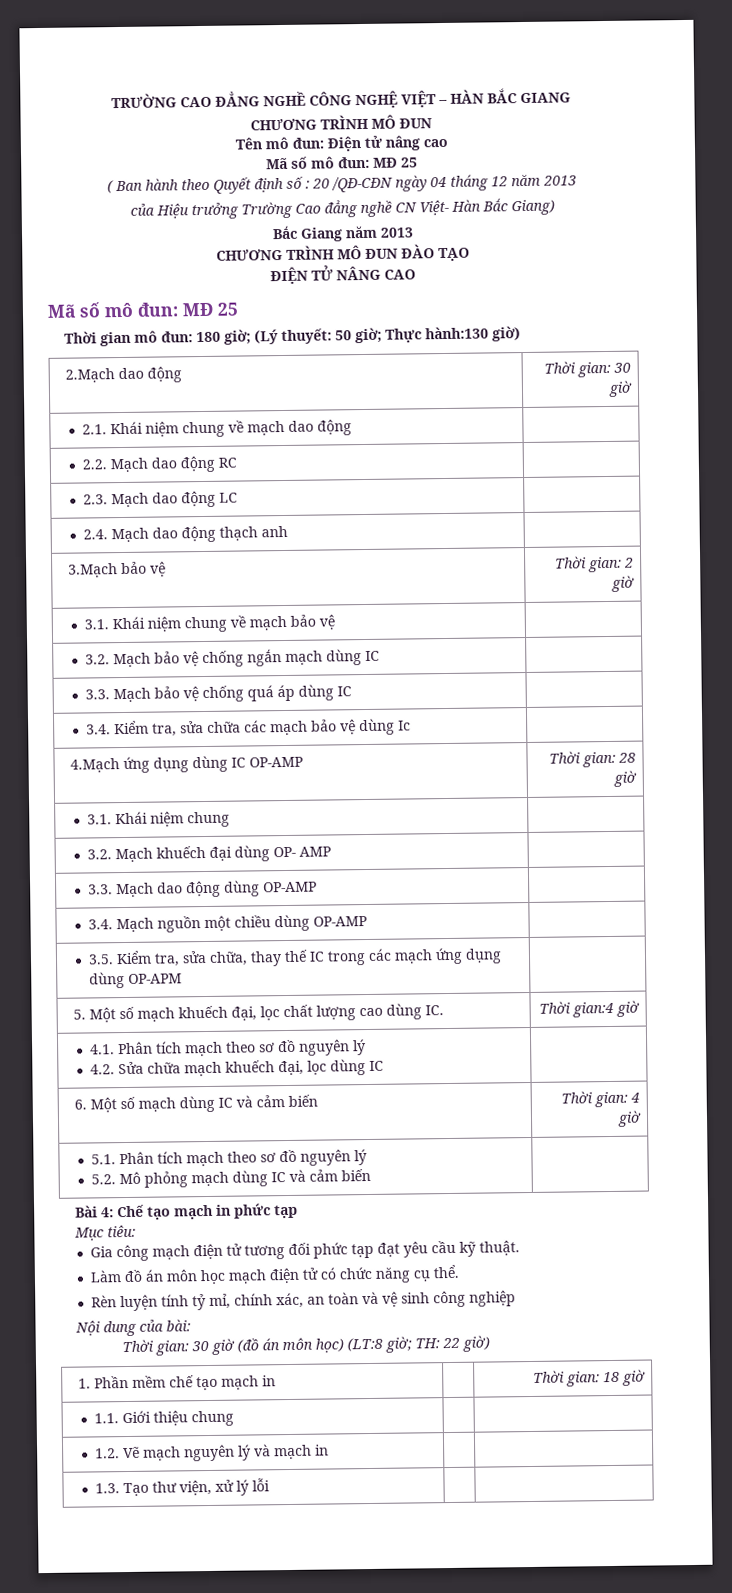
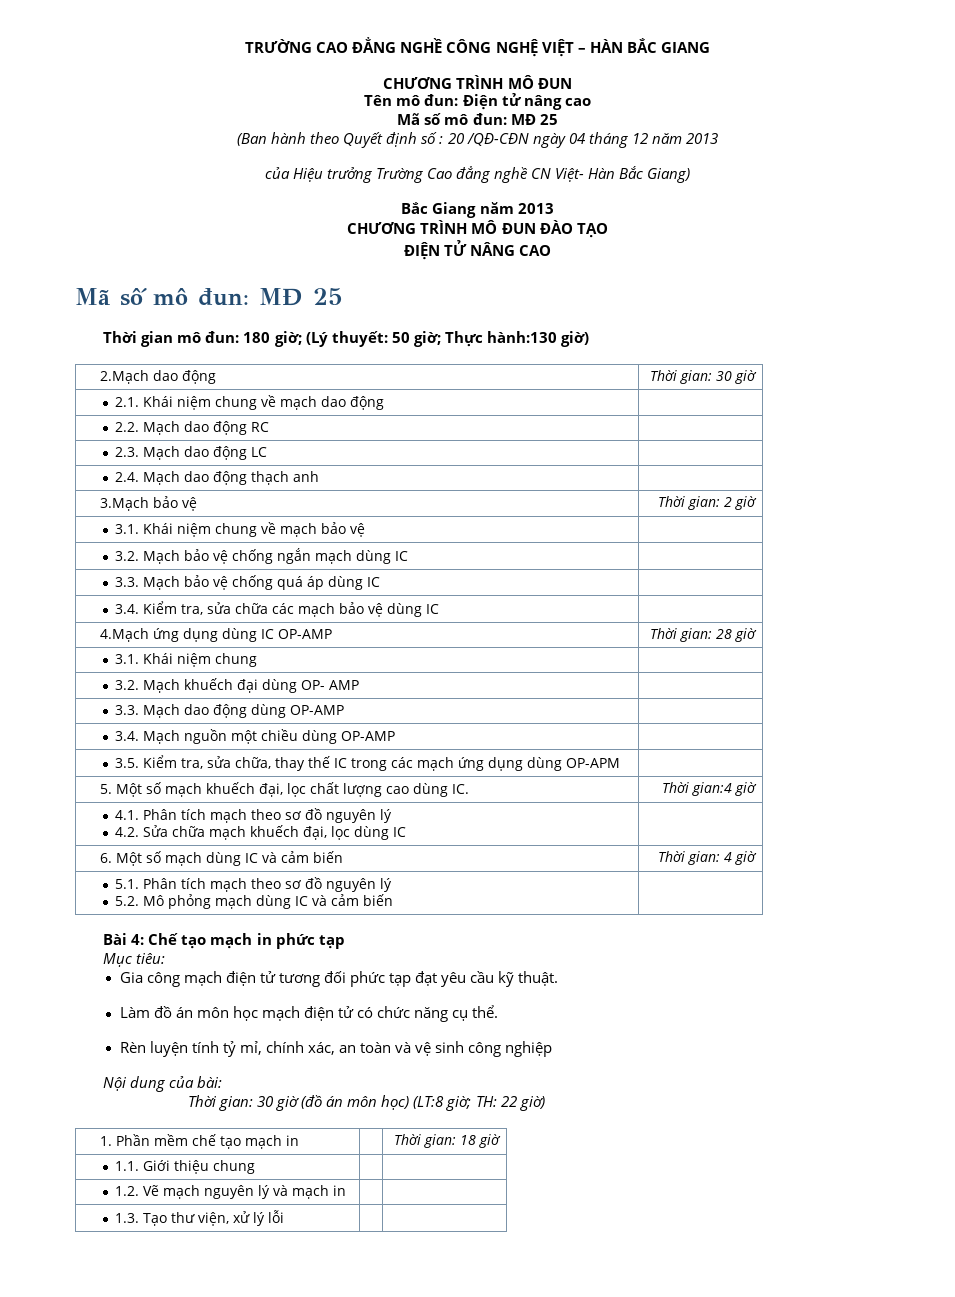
[107,180,143,194] ( Ban -> [237,133,268,146] (Ban
[397,720,411,731] Ic -> [425,604,439,614] IC

